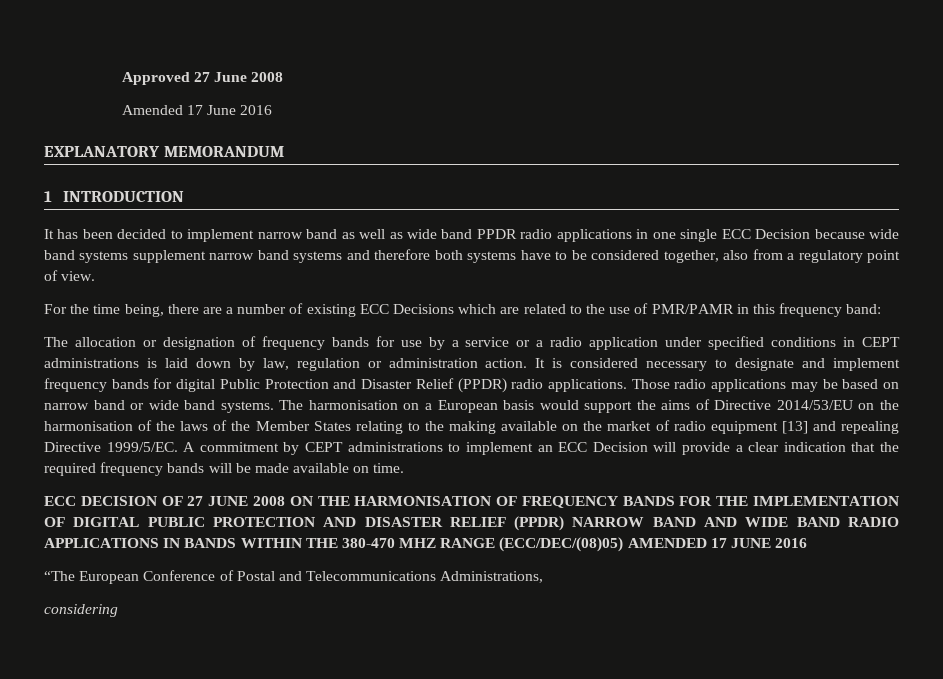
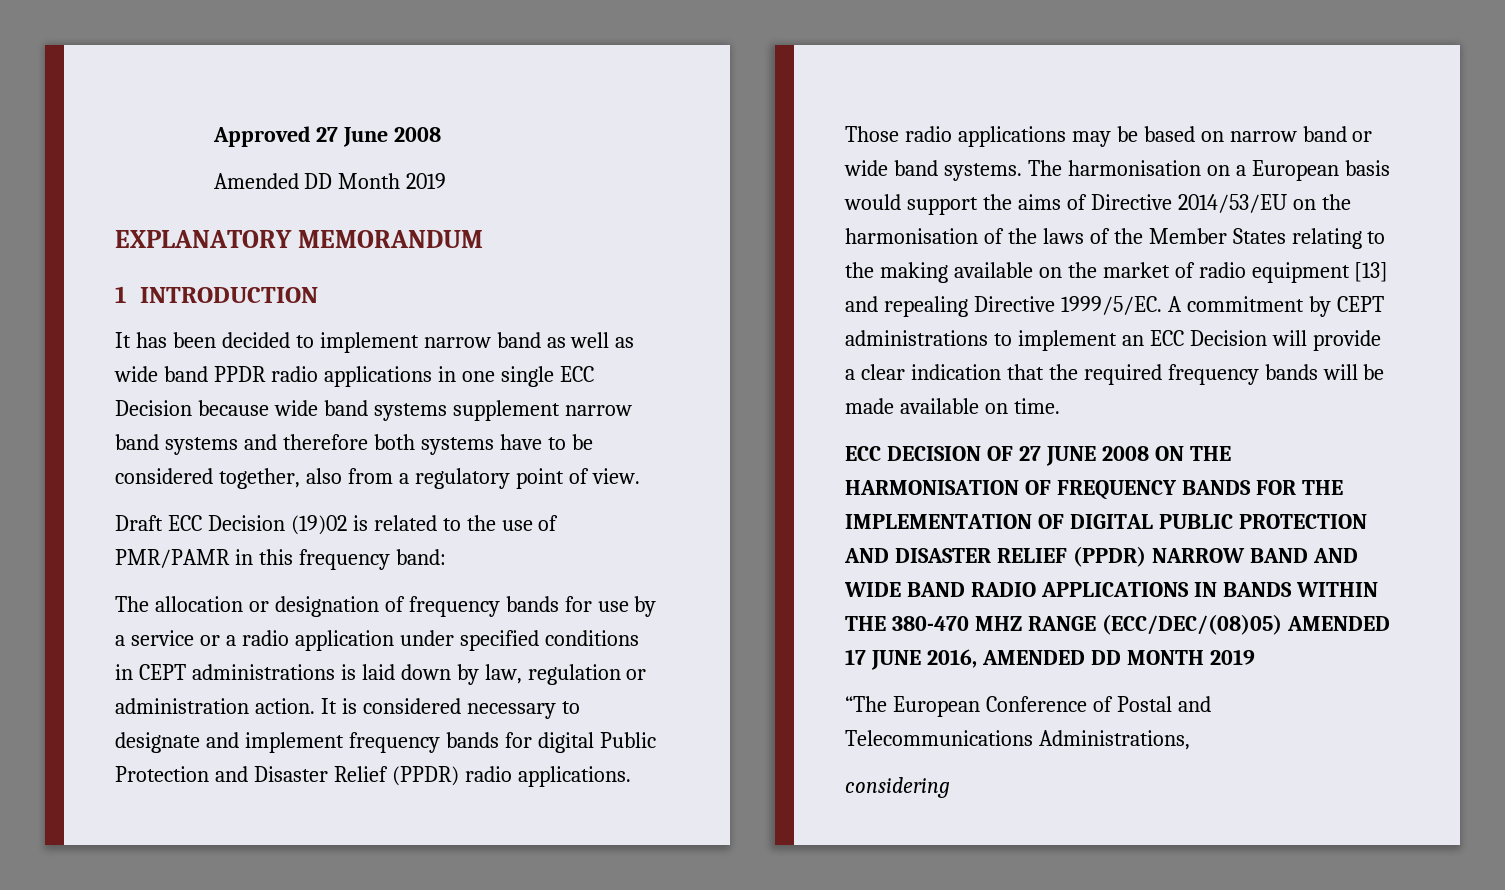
[187,105,273,115] 17 June 2016 -> [304,173,447,189] DD Month 2019
[44,303,520,317] For the time being, there are a number of existing ECC Decisions which are -> [115,515,368,535] Draft ECC Decision (19)02 is
[775,538,808,548] 2016 -> [926,649,1255,668] 2016, AMENDED DD MONTH 2019

